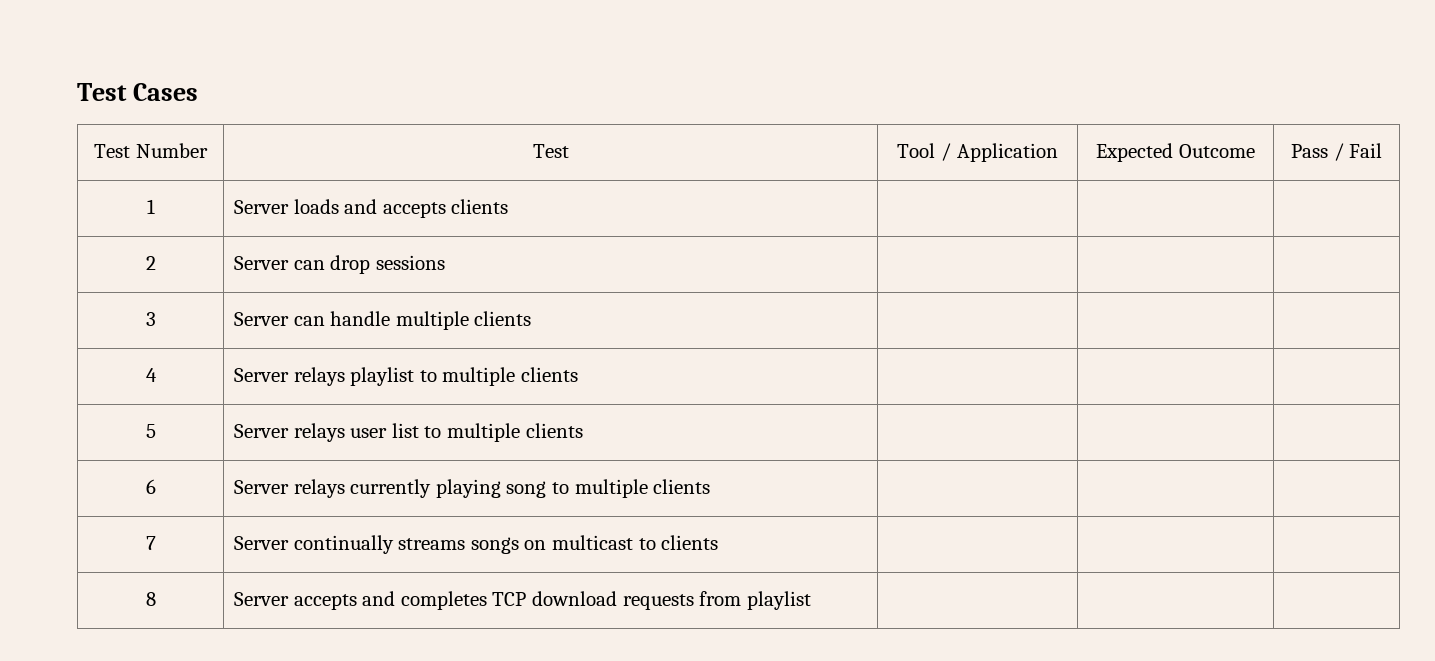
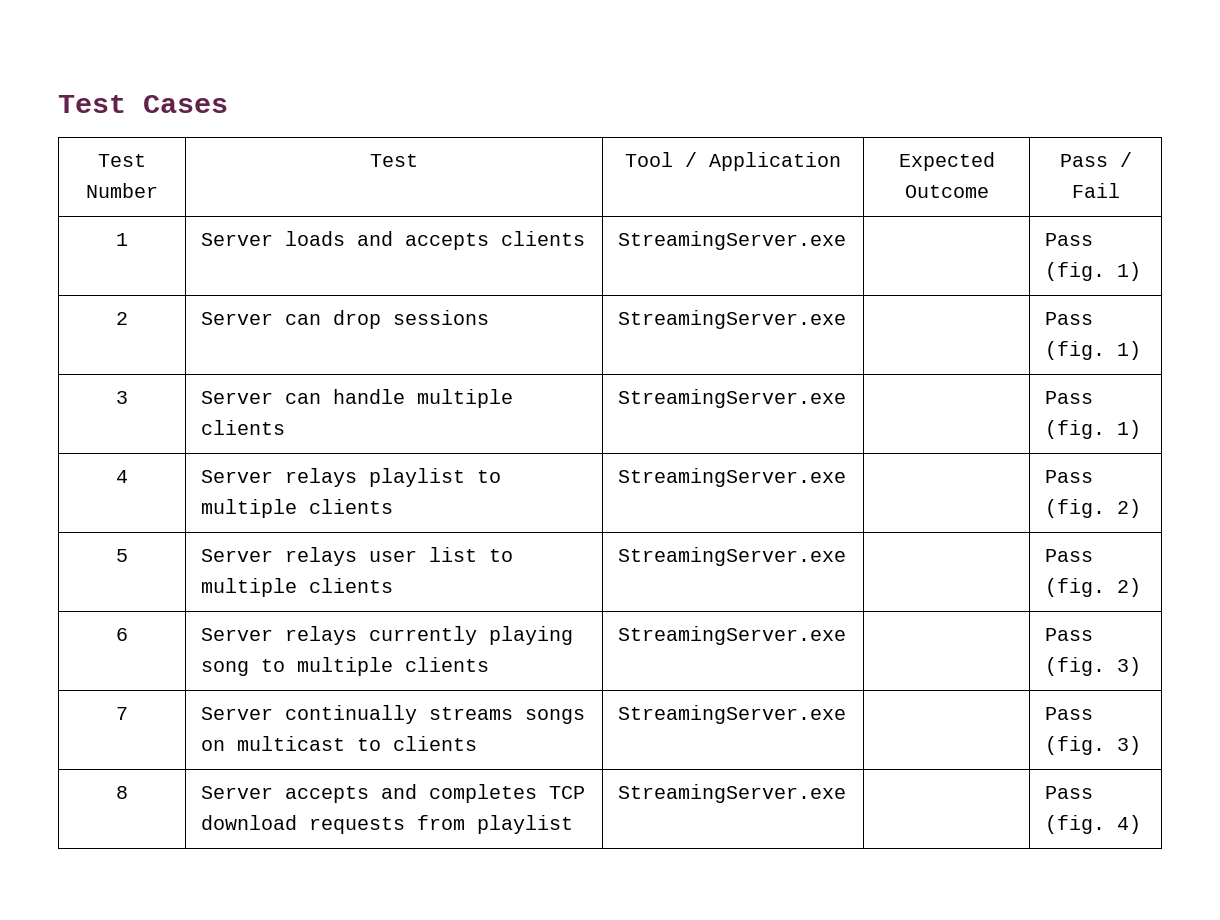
(509, 206) | | -> [617,231,846,250] [1044,233,1093,246] [1044,262,1141,281] StreamingServer.exe | | Pass (fig. 1)
(445, 262) | | -> [617,310,846,329] [1044,312,1093,325] [1044,341,1141,360] StreamingServer.exe | | Pass (fig. 1)
(532, 318) | | -> [617,389,846,408] [1044,391,1093,404] [1044,420,1141,439] StreamingServer.exe | | Pass (fig. 1)
(578, 374) | | -> [617,468,846,487] [1044,470,1093,483] [1044,499,1141,518] StreamingServer.exe | | Pass (fig. 2)
(583, 430) | | -> [617,547,846,566] [1044,549,1093,562] [1044,578,1141,597] StreamingServer.exe | | Pass (fig. 2)
(711, 486) | | -> [617,626,846,645] [1044,628,1093,641] [1044,657,1141,676] StreamingServer.exe | | Pass (fig. 3)
(719, 542) | | -> [617,705,846,724] [1044,707,1093,720] [1044,736,1141,755] StreamingServer.exe | | Pass (fig. 3)
(811, 600) | | -> [617,784,846,803] [1044,786,1093,799] [1044,815,1141,834] StreamingServer.exe | | Pass (fig. 4)

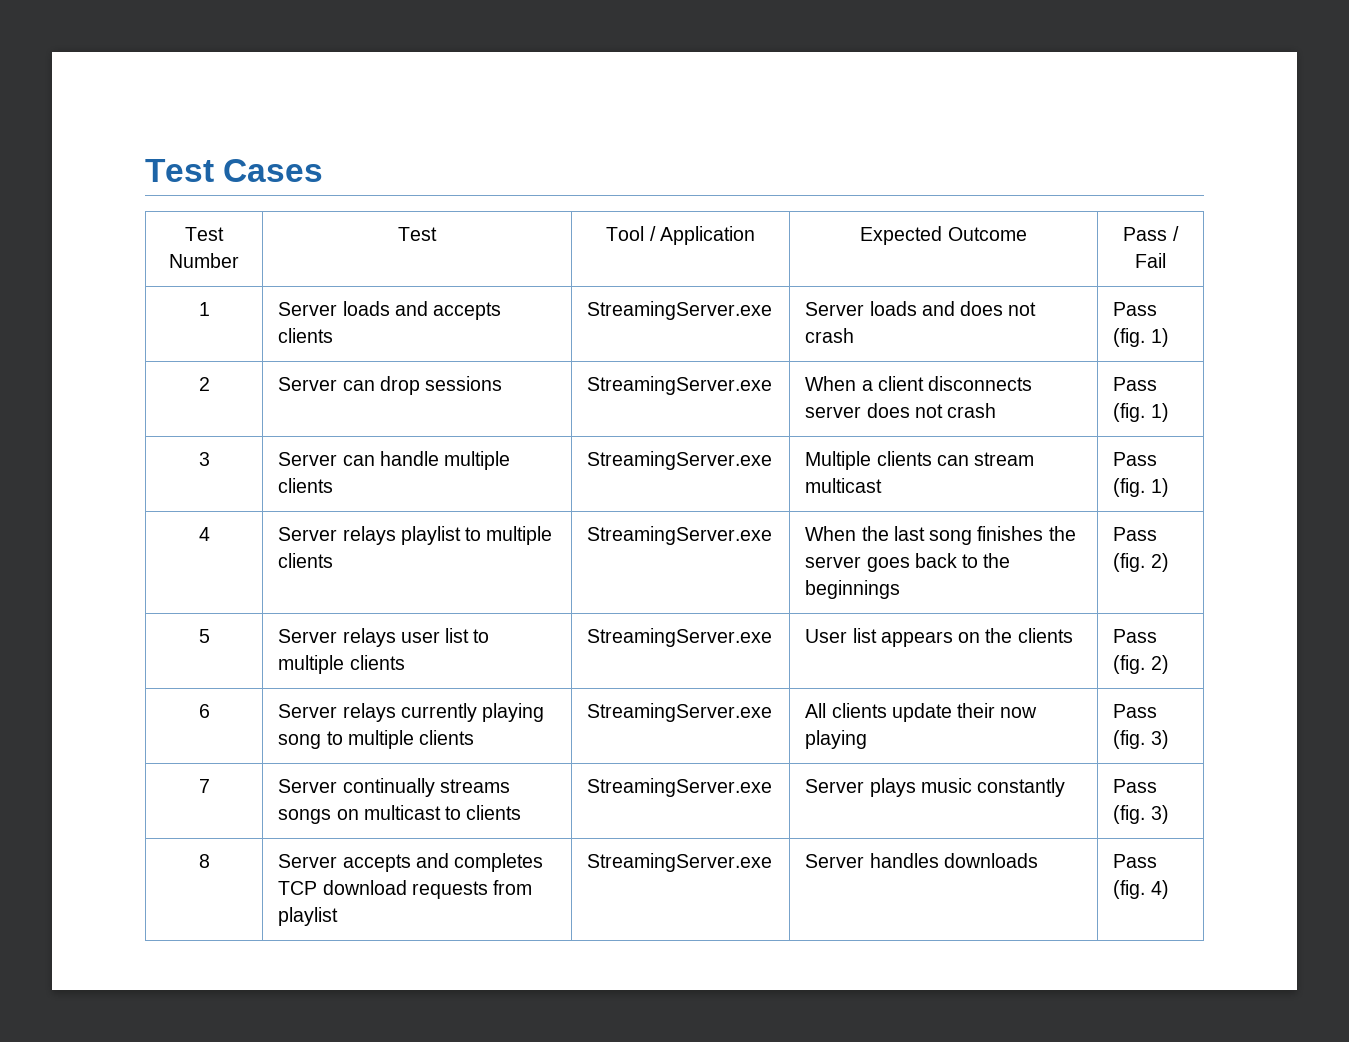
(846, 240) none -> [805,301,1037,316] [805,328,855,343] Server loads and does not crash
(846, 319) none -> [805,376,1033,391] [805,403,997,418] When a client disconnects server does not crash
(846, 398) none -> [805,451,1035,470] [805,478,883,493] Multiple clients can stream multicast
(846, 477) none -> [805,526,1076,545] [805,553,1011,572] [805,580,901,599] When the last song finishes the server goes back to the beginnings
(846, 556) none -> [805,628,1073,647] User list appears on the clients
(846, 635) none -> [805,703,1038,722] [805,730,868,749] All clients update their now playing
(846, 714) none -> [805,778,1066,797] Server plays music constantly
(846, 793) none -> [805,853,1038,868] Server handles downloads

